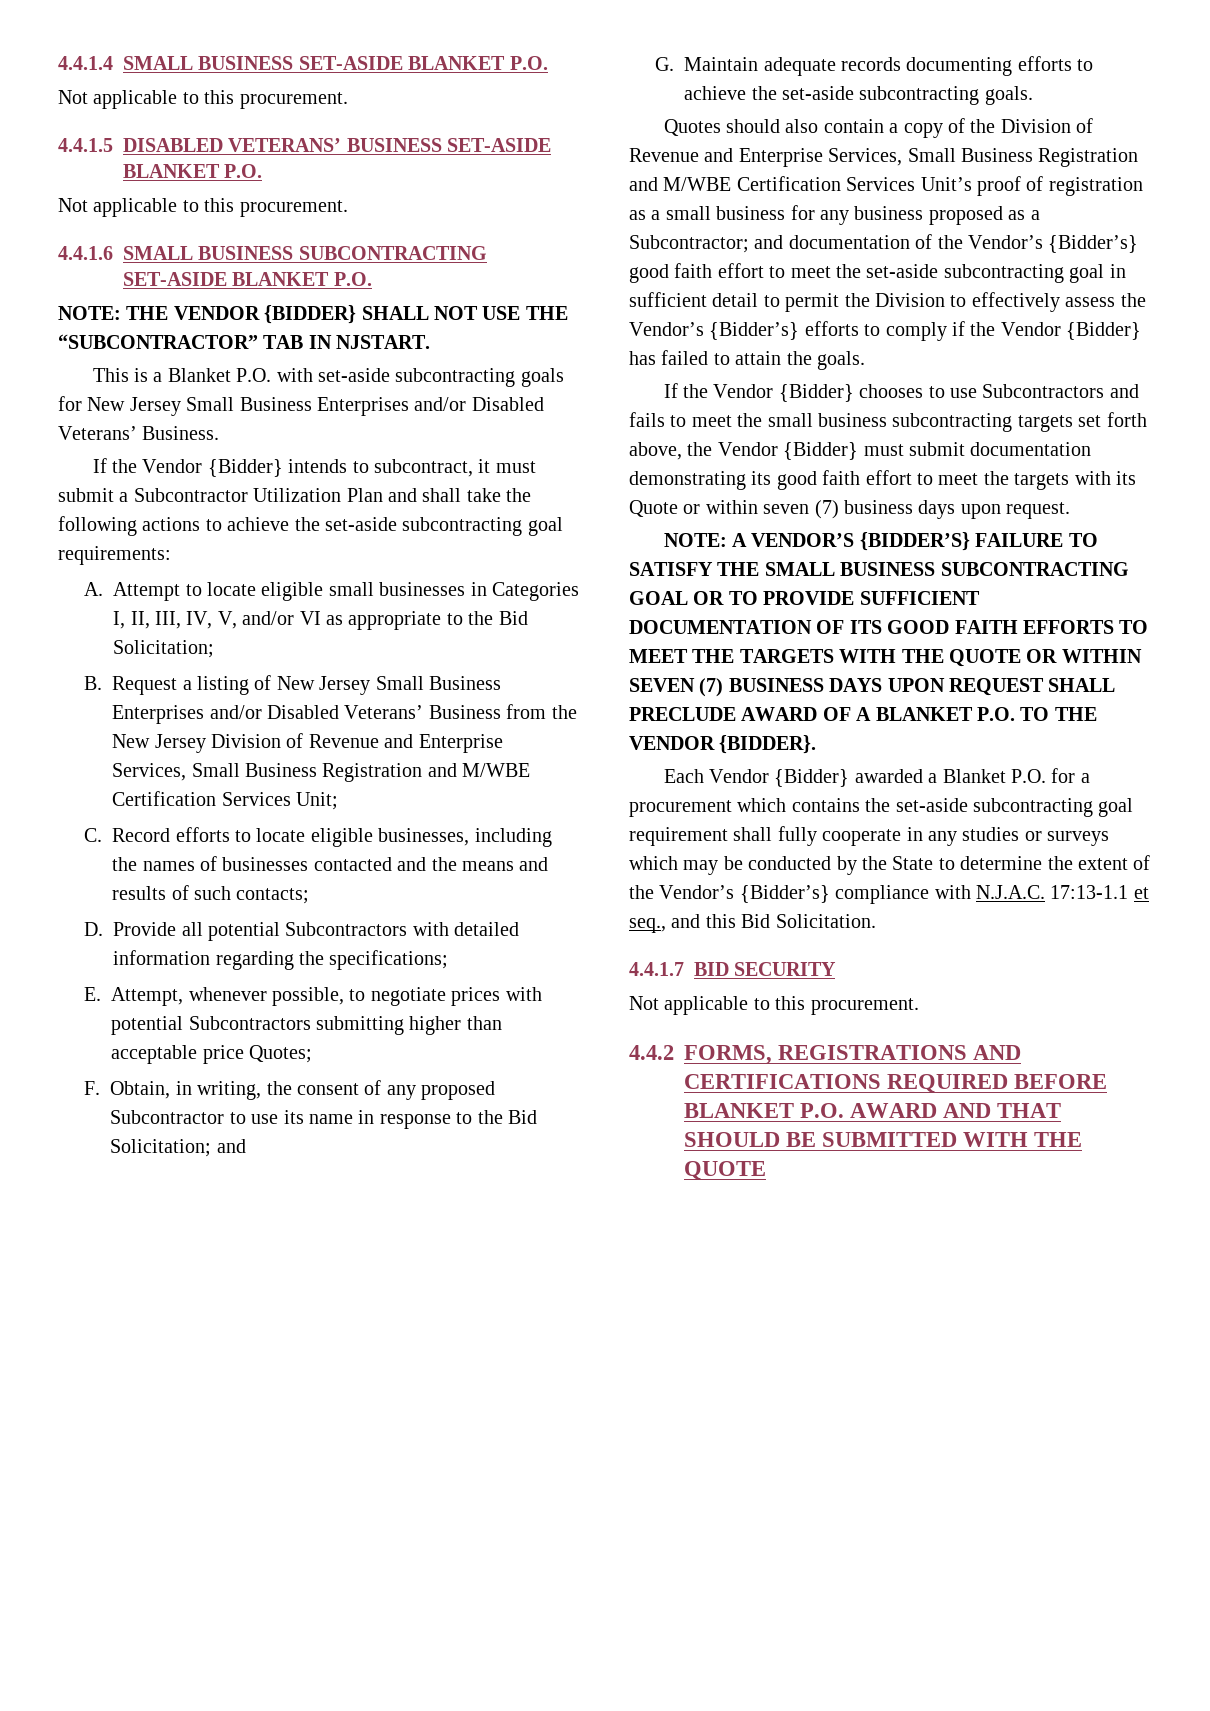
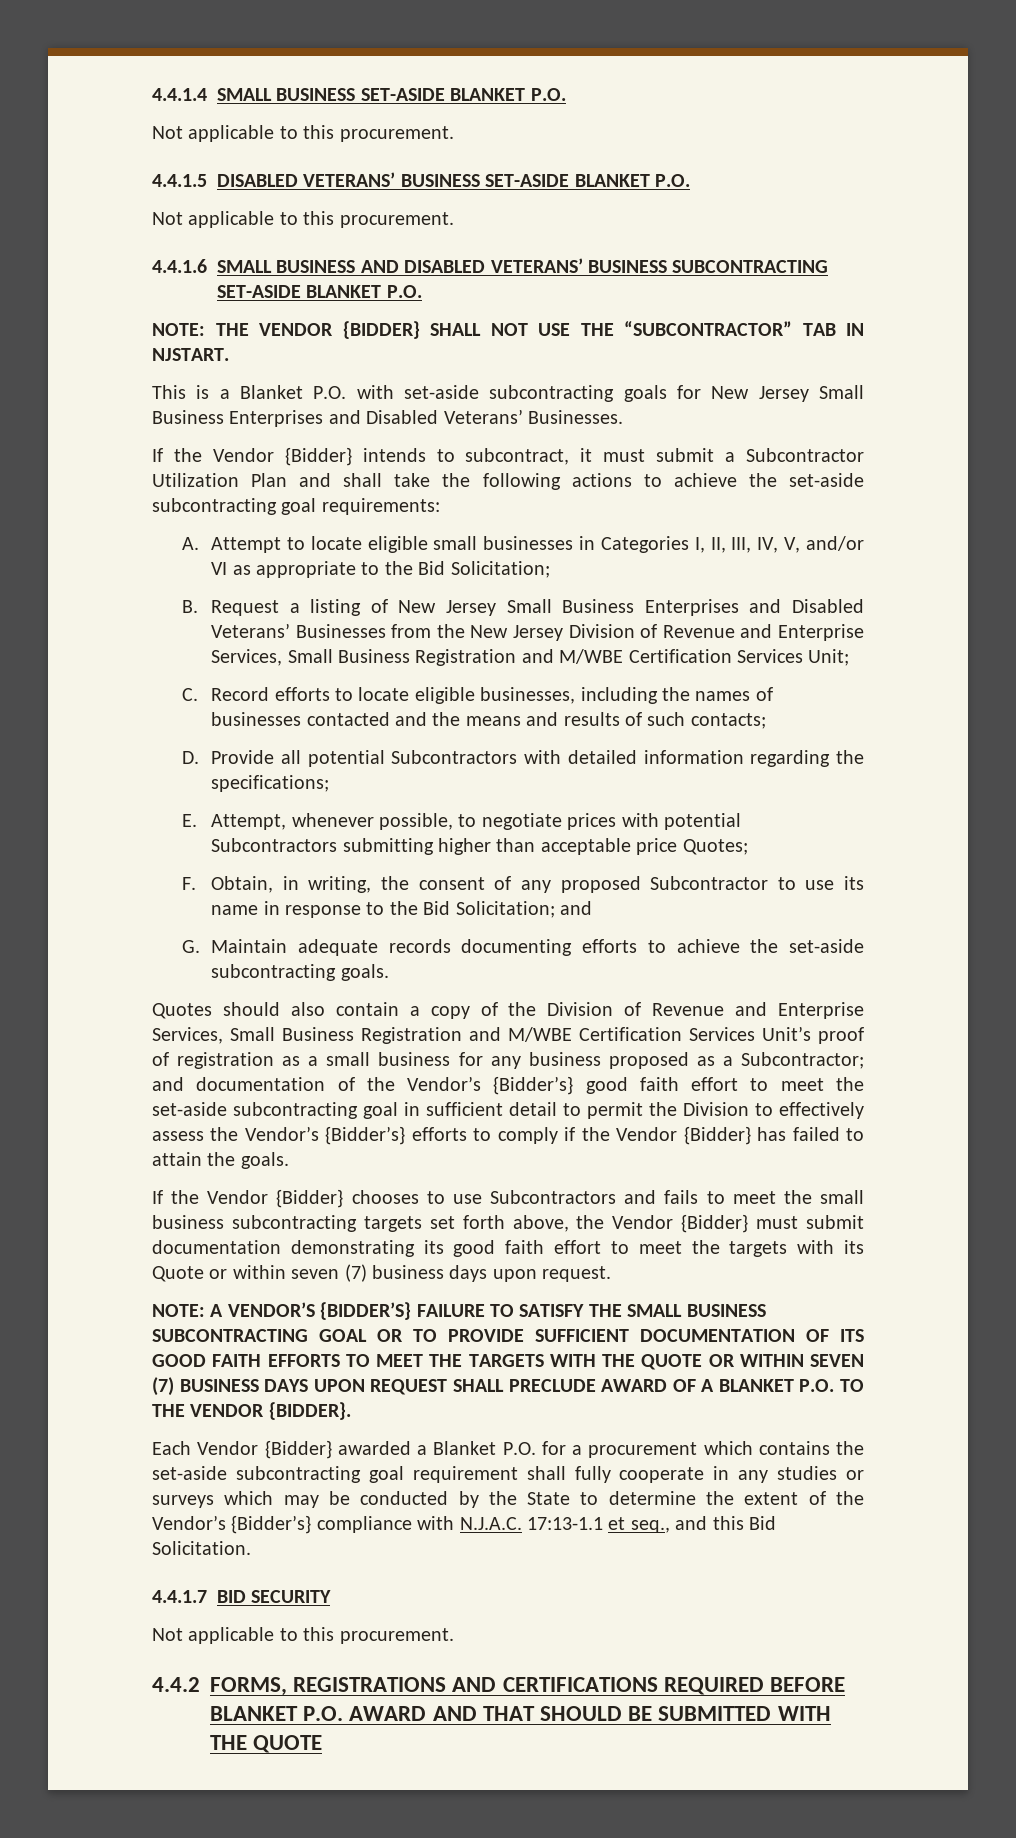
(294, 253) none -> [360,258,667,273] AND DISABLED VETERANS’ BUSINESS
[414,397,544,411] [58,426,220,440] and/or Disabled Veterans’ Business. -> [328,409,623,424] and Disabled Veterans’ Businesses.
[209,705,501,719] and/or Disabled Veterans’ Business -> [749,599,864,613] [211,623,386,638] and Disabled Veterans’ Businesses

